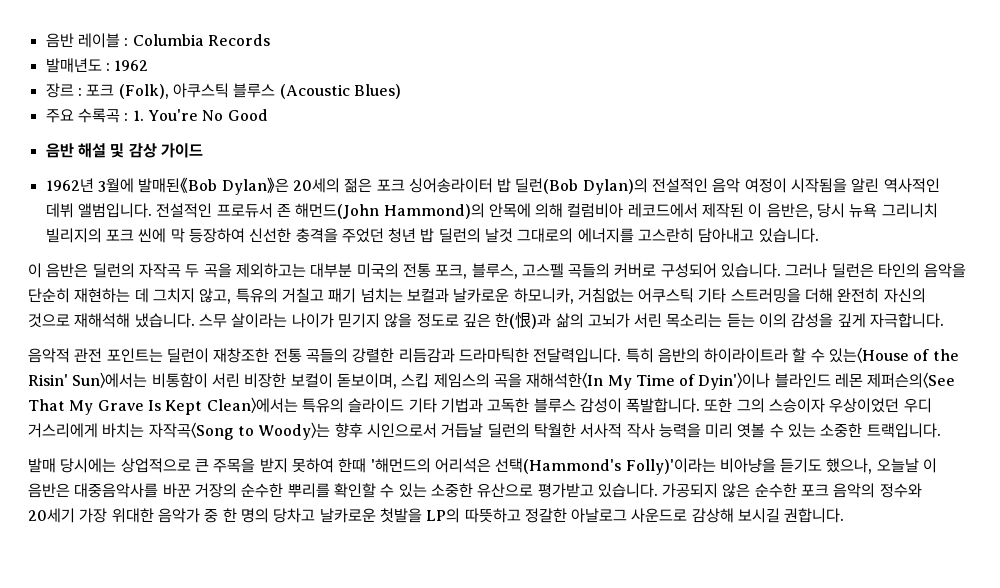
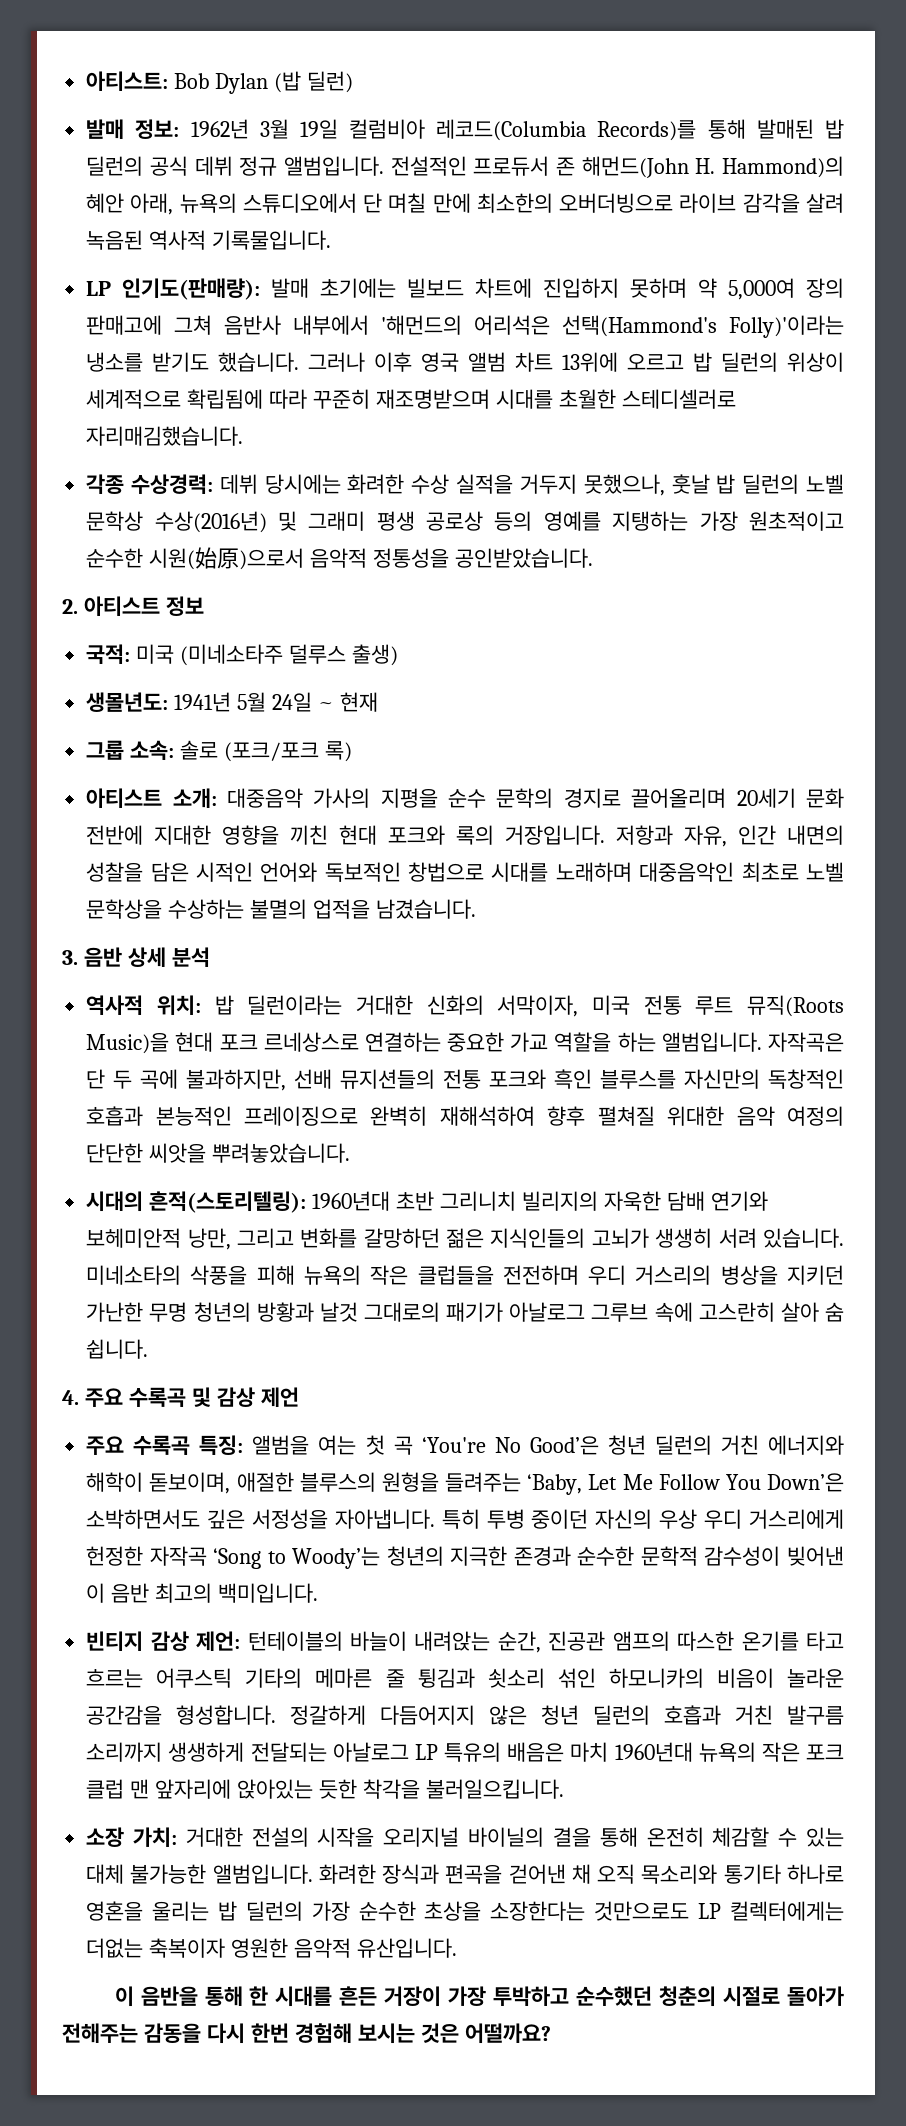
[45,33,270,48] [45,58,149,73] [45,83,401,99] [45,108,268,123] [45,143,203,158] [45,177,940,195] [45,203,74,218] 음반 레이블 : Columbia Records // 발매년도 : 1962 // 장르 : 포크 (Folk), 아쿠스틱 블루스 (Acoustic Blues) // 주요 수록곡 : 1. You're No Good // 음반 해설 및 감상 가이드 // 1962년 3월에 발매된《Bob Dylan》은 20세의 젊은 포크 싱어송라이터 밥 딜런(Bob Dylan)의 전설적인 음악 여정이 시작됨을 알린 역사적인 데뷔 -> [86,71,353,94] [86,119,844,141] [86,156,278,176] 아티스트: Bob Dylan (밥 딜런) // 발매 정보: 1962년 3월 19일 컬럼비아 레코드(Columbia Records)를 통해 발매된 밥 딜런의 공식 데뷔 정규
[383,203,938,219] [45,228,819,243] [28,263,967,279] [28,288,926,304] [28,312,945,329] [28,347,959,363] [28,372,956,390] [28,397,932,415] [28,422,941,440] [28,458,938,475] [28,483,922,498] [28,508,845,523] Hammond)의 안목에 의해 컬럼비아 레코드에서 제작된 이 음반은, 당시 뉴욕 그리니치 빌리지의 포크 씬에 막 등장하여 신선한 충격을 주었던 청년 밥 딜런의 날것 그대로의 에너지를 고스란히 담아내고 있습니다. // 이 음반은 딜런의 자작곡 두 곡을 제외하고는 대부분 미국의 전통 포크, 블루스, 고스펠 곡들의 커버로 구성되어 있습니다. 그러나 딜런은 타인의 음악을 단순히 재현하는 데 그치지 않고, 특유의 거칠고 패기 넘치는 보컬과 날카로운 하모니카, 거침없는 어쿠스틱 기타 스트러밍을 더해 완전히 자신의 것으로 재해석해 냈습니다. 스무 살이라는 나이가 믿기지 않을 정도로 깊은 한(恨)과 삶의 고뇌가 서린 목소리는 듣는 이의 감성을 깊게 자극합니다. // 음악적 관전 포인트는 딜런이 재창조한 전통 곡들의 강렬한 리듬감과 드라마틱한 전달력입니다. 특히 음반의 하이라이트라 할 수 있는〈House of the Risin' Sun〉에서는 비통함이 서린 비장한 보컬이 돋보이며, 스킵 제임스의 곡을 재해석한〈In My Time of Dyin'〉이나 블라인드 레몬 제퍼슨의〈See That My Grave Is Kept Clean〉에서는 특유의 슬라이드 기타 기법과 고독한 블루스 감성이 폭발합니다. 또한 그의 스승이자 우상이었던 우디 거스리에게 바치는 자작곡〈Song to Woody〉는 향후 시인으로서 거듭날 딜런의 탁월한 서사적 작사 능력을 미리 엿볼 수 있는 소중한 트랙입니다. // 발매 당시에는 상업적으로 큰 주목을 받지 못하여 한때 '해먼드의 어리석은 선택(Hammond's Folly)'이라는 비아냥을 듣기도 했으나, 오늘날 이 음반은 대중음악사를 바꾼 거장의 순수한 뿌리를 확인할 수 있는 소중한 유산으로 평가받고 있습니다. 가공되지 않은 순수한 포크 음악의 정수와 20세기 가장 위대한 음악가 중 한 명의 당차고 날카로운 첫발을 LP의 따뜻하고 정갈한 아날로그 사운드로 감상해 보시길 권합니다. -> [695,156,844,178] [86,193,844,215] [86,230,332,250] [86,278,845,300] [86,315,844,338] [86,352,845,372] [86,389,736,409] [86,426,244,446] [86,474,845,496] [86,511,844,533] [86,547,593,570] [62,596,204,616] [86,644,398,666] [86,692,378,712] [86,740,352,762] [86,788,844,808] [86,825,845,847] [86,862,844,882] [86,899,476,919] [62,947,210,967] [86,995,844,1017] [86,1032,844,1054] [86,1069,845,1091] [86,1106,844,1126] [86,1143,351,1163] [86,1191,768,1213] [86,1228,844,1250] [86,1265,844,1285] [86,1302,844,1322] [86,1339,149,1359] [62,1387,299,1407] [86,1435,845,1456] [86,1472,844,1495] [86,1509,844,1529] [86,1546,844,1569] [86,1583,319,1603] [86,1631,845,1653] [86,1668,845,1688] [86,1705,844,1725] [86,1742,844,1762] [86,1779,564,1799] [86,1827,845,1847] [86,1864,844,1884] [86,1901,844,1921] [86,1938,457,1958] [114,1986,845,2007] [62,2023,551,2044] H. Hammond)의 혜안 아래, 뉴욕의 스튜디오에서 단 며칠 만에 최소한의 오버더빙으로 라이브 감각을 살려 녹음된 역사적 기록물입니다. // LP 인기도(판매량): 발매 초기에는 빌보드 차트에 진입하지 못하며 약 5,000여 장의 판매고에 그쳐 음반사 내부에서 '해먼드의 어리석은 선택(Hammond's Folly)'이라는 냉소를 받기도 했습니다. 그러나 이후 영국 앨범 차트 13위에 오르고 밥 딜런의 위상이 세계적으로 확립됨에 따라 꾸준히 재조명받으며 시대를 초월한 스테디셀러로 자리매김했습니다. // 각종 수상경력: 데뷔 당시에는 화려한 수상 실적을 거두지 못했으나, 훗날 밥 딜런의 노벨 문학상 수상(2016년) 및 그래미 평생 공로상 등의 영예를 지탱하는 가장 원초적이고 순수한 시원(始原)으로서 음악적 정통성을 공인받았습니다. // 2. 아티스트 정보 // 국적: 미국 (미네소타주 덜루스 출생) // 생몰년도: 1941년 5월 24일 ~ 현재 // 그룹 소속: 솔로 (포크/포크 록) // 아티스트 소개: 대중음악 가사의 지평을 순수 문학의 경지로 끌어올리며 20세기 문화 전반에 지대한 영향을 끼친 현대 포크와 록의 거장입니다. 저항과 자유, 인간 내면의 성찰을 담은 시적인 언어와 독보적인 창법으로 시대를 노래하며 대중음악인 최초로 노벨 문학상을 수상하는 불멸의 업적을 남겼습니다. // 3. 음반 상세 분석 // 역사적 위치: 밥 딜런이라는 거대한 신화의 서막이자, 미국 전통 루트 뮤직(Roots Music)을 현대 포크 르네상스로 연결하는 중요한 가교 역할을 하는 앨범입니다. 자작곡은 단 두 곡에 불과하지만, 선배 뮤지션들의 전통 포크와 흑인 블루스를 자신만의 독창적인 호흡과 본능적인 프레이징으로 완벽히 재해석하여 향후 펼쳐질 위대한 음악 여정의 단단한 씨앗을 뿌려놓았습니다. // 시대의 흔적(스토리텔링): 1960년대 초반 그리니치 빌리지의 자욱한 담배 연기와 보헤미안적 낭만, 그리고 변화를 갈망하던 젊은 지식인들의 고뇌가 생생히 서려 있습니다. 미네소타의 삭풍을 피해 뉴욕의 작은 클럽들을 전전하며 우디 거스리의 병상을 지키던 가난한 무명 청년의 방황과 날것 그대로의 패기가 아날로그 그루브 속에 고스란히 살아 숨 쉽니다. // 4. 주요 수록곡 및 감상 제언 // 주요 수록곡 특징: 앨범을 여는 첫 곡 ‘You're No Good’은 청년 딜런의 거친 에너지와 해학이 돋보이며, 애절한 블루스의 원형을 들려주는 ‘Baby, Let Me Follow You Down’은 소박하면서도 깊은 서정성을 자아냅니다. 특히 투병 중이던 자신의 우상 우디 거스리에게 헌정한 자작곡 ‘Song to Woody’는 청년의 지극한 존경과 순수한 문학적 감수성이 빚어낸 이 음반 최고의 백미입니다. // 빈티지 감상 제언: 턴테이블의 바늘이 내려앉는 순간, 진공관 앰프의 따스한 온기를 타고 흐르는 어쿠스틱 기타의 메마른 줄 튕김과 쇳소리 섞인 하모니카의 비음이 놀라운 공간감을 형성합니다. 정갈하게 다듬어지지 않은 청년 딜런의 호흡과 거친 발구름 소리까지 생생하게 전달되는 아날로그 LP 특유의 배음은 마치 1960년대 뉴욕의 작은 포크 클럽 맨 앞자리에 앉아있는 듯한 착각을 불러일으킵니다. // 소장 가치: 거대한 전설의 시작을 오리지널 바이닐의 결을 통해 온전히 체감할 수 있는 대체 불가능한 앨범입니다. 화려한 장식과 편곡을 걷어낸 채 오직 목소리와 통기타 하나로 영혼을 울리는 밥 딜런의 가장 순수한 초상을 소장한다는 것만으로도 LP 컬렉터에게는 더없는 축복이자 영원한 음악적 유산입니다. // 이 음반을 통해 한 시대를 흔든 거장이 가장 투박하고 순수했던 청춘의 시절로 돌아가 전해주는 감동을 다시 한번 경험해 보시는 것은 어떨까요?

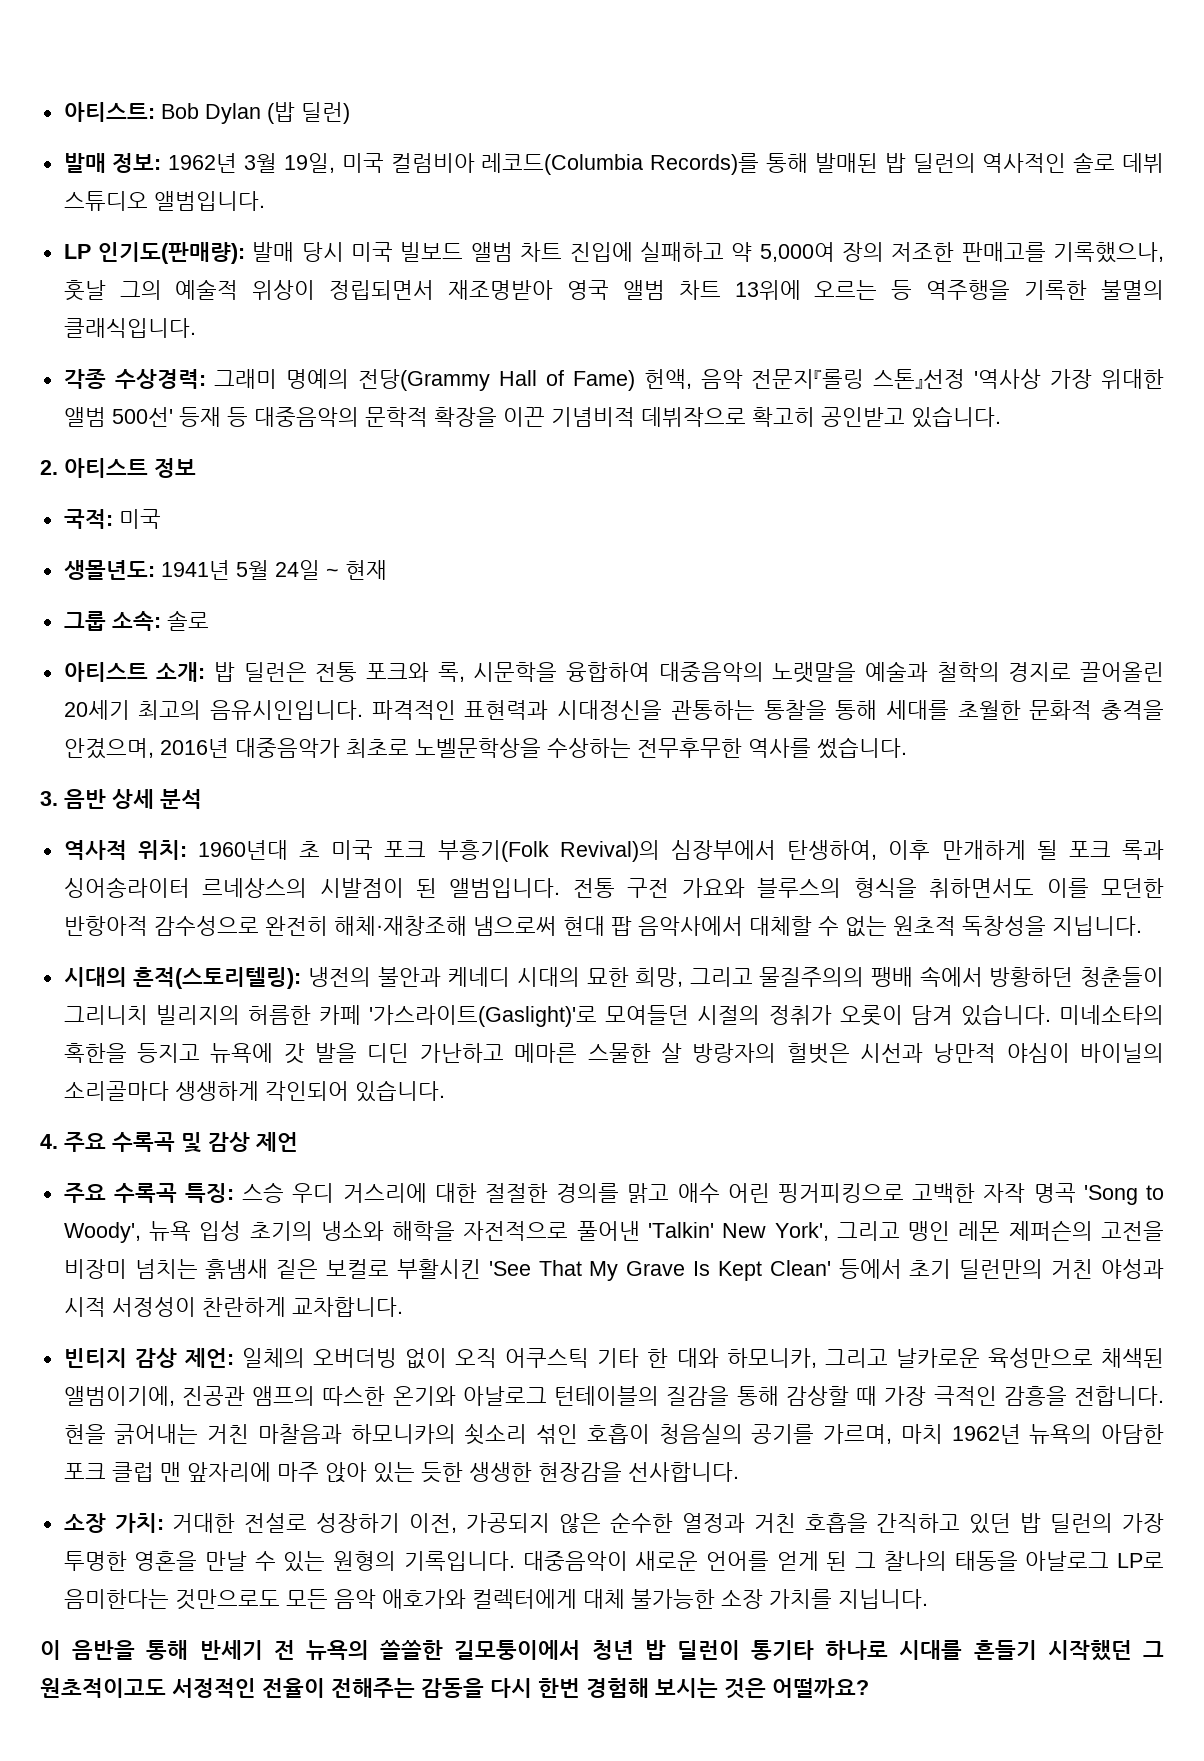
[299,119,338,139] 19일 -> [283,153,384,173] 19일, 미국
[149,156,844,178] [86,193,844,215] [86,230,332,250] [86,278,845,300] [86,315,844,338] [86,352,845,372] [86,389,736,409] [86,426,244,446] [86,474,845,496] [86,511,844,533] [86,547,593,570] 공식 데뷔 정규 앨범입니다. 전설적인 프로듀서 존 해먼드(John H. Hammond)의 혜안 아래, 뉴욕의 스튜디오에서 단 며칠 만에 최소한의 오버더빙으로 라이브 감각을 살려 녹음된 역사적 기록물입니다. // LP 인기도(판매량): 발매 초기에는 빌보드 차트에 진입하지 못하며 약 5,000여 장의 판매고에 그쳐 음반사 내부에서 '해먼드의 어리석은 선택(Hammond's Folly)'이라는 냉소를 받기도 했습니다. 그러나 이후 영국 앨범 차트 13위에 오르고 밥 딜런의 위상이 세계적으로 확립됨에 따라 꾸준히 재조명받으며 시대를 초월한 스테디셀러로 자리매김했습니다. // 각종 수상경력: 데뷔 당시에는 화려한 수상 실적을 거두지 못했으나, 훗날 밥 딜런의 노벨 문학상 수상(2016년) 및 그래미 평생 공로상 등의 영예를 지탱하는 가장 원초적이고 순수한 시원(始原)으로서 음악적 정통성을 공인받았습니다. -> [982,152,1164,173] [63,191,265,211] [63,242,1165,264] [63,279,1164,301] [63,318,196,338] [63,369,1164,391] [63,406,1001,428] 역사적인 솔로 데뷔 스튜디오 앨범입니다. // LP 인기도(판매량): 발매 당시 미국 빌보드 앨범 차트 진입에 실패하고 약 5,000여 장의 저조한 판매고를 기록했으나, 훗날 그의 예술적 위상이 정립되면서 재조명받아 영국 앨범 차트 13위에 오르는 등 역주행을 기록한 불멸의 클래식입니다. // 각종 수상경력: 그래미 명예의 전당(Grammy Hall of Fame) 헌액, 음악 전문지『롤링 스톤』선정 '역사상 가장 위대한 앨범 500선' 등재 등 대중음악의 문학적 확장을 이끈 기념비적 데뷔작으로 확고히 공인받고 있습니다.
[180,644,398,666] (미네소타주 덜루스 출생) -> (161, 519) none
[224,741,352,762] (포크/포크 록) -> (209, 620) none
[226,788,844,808] [86,825,845,847] [86,862,844,882] [86,899,476,919] 대중음악 가사의 지평을 순수 문학의 경지로 끌어올리며 20세기 문화 전반에 지대한 영향을 끼친 현대 포크와 록의 거장입니다. 저항과 자유, 인간 내면의 성찰을 담은 시적인 언어와 독보적인 창법으로 시대를 노래하며 대중음악인 최초로 노벨 문학상을 수상하는 불멸의 업적을 남겼습니다. -> [213,661,1164,683] [63,700,1164,720] [63,737,907,759] 밥 딜런은 전통 포크와 록, 시문학을 융합하여 대중음악의 노랫말을 예술과 철학의 경지로 끌어올린 20세기 최고의 음유시인입니다. 파격적인 표현력과 시대정신을 관통하는 통찰을 통해 세대를 초월한 문화적 충격을 안겼으며, 2016년 대중음악가 최초로 노벨문학상을 수상하는 전무후무한 역사를 썼습니다.
[214,995,844,1017] [86,1032,844,1054] [86,1069,845,1091] [86,1106,844,1126] [86,1143,351,1163] [86,1191,768,1213] [86,1228,844,1250] [86,1265,844,1285] [86,1302,844,1322] [86,1339,149,1359] 밥 딜런이라는 거대한 신화의 서막이자, 미국 전통 루트 뮤직(Roots Music)을 현대 포크 르네상스로 연결하는 중요한 가교 역할을 하는 앨범입니다. 자작곡은 단 두 곡에 불과하지만, 선배 뮤지션들의 전통 포크와 흑인 블루스를 자신만의 독창적인 호흡과 본능적인 프레이징으로 완벽히 재해석하여 향후 펼쳐질 위대한 음악 여정의 단단한 씨앗을 뿌려놓았습니다. // 시대의 흔적(스토리텔링): 1960년대 초반 그리니치 빌리지의 자욱한 담배 연기와 보헤미안적 낭만, 그리고 변화를 갈망하던 젊은 지식인들의 고뇌가 생생히 서려 있습니다. 미네소타의 삭풍을 피해 뉴욕의 작은 클럽들을 전전하며 우디 거스리의 병상을 지키던 가난한 무명 청년의 방황과 날것 그대로의 패기가 아날로그 그루브 속에 고스란히 살아 숨 쉽니다. -> [197,840,1164,862] [63,877,1164,898] [63,916,1142,937] [63,966,1164,989] [63,1004,1164,1027] [63,1043,1164,1064] [63,1080,445,1102] 1960년대 초 미국 포크 부흥기(Folk Revival)의 심장부에서 탄생하여, 이후 만개하게 될 포크 록과 싱어송라이터 르네상스의 시발점이 된 앨범입니다. 전통 구전 가요와 블루스의 형식을 취하면서도 이를 모던한 반항아적 감수성으로 완전히 해체·재창조해 냄으로써 현대 팝 음악사에서 대체할 수 없는 원초적 독창성을 지닙니다. // 시대의 흔적(스토리텔링): 냉전의 불안과 케네디 시대의 묘한 희망, 그리고 물질주의의 팽배 속에서 방황하던 청춘들이 그리니치 빌리지의 허름한 카페 '가스라이트(Gaslight)'로 모여들던 시절의 정취가 오롯이 담겨 있습니다. 미네소타의 혹한을 등지고 뉴욕에 갓 발을 디딘 가난하고 메마른 스물한 살 방랑자의 헐벗은 시선과 낭만적 야심이 바이닐의 소리골마다 생생하게 각인되어 있습니다.
[252,1435,845,1455] [86,1472,844,1495] [86,1509,844,1529] [86,1546,844,1569] [86,1583,319,1603] [86,1631,845,1653] [86,1668,845,1688] [86,1705,844,1725] [86,1742,844,1762] [86,1779,564,1799] [86,1827,845,1847] [86,1864,844,1884] [86,1901,844,1921] [86,1938,457,1958] [114,1986,845,2007] 앨범을 여는 첫 곡 ‘You're No Good’은 청년 딜런의 거친 에너지와 해학이 돋보이며, 애절한 블루스의 원형을 들려주는 ‘Baby, Let Me Follow You Down’은 소박하면서도 깊은 서정성을 자아냅니다. 특히 투병 중이던 자신의 우상 우디 거스리에게 헌정한 자작곡 ‘Song to Woody’는 청년의 지극한 존경과 순수한 문학적 감수성이 빚어낸 이 음반 최고의 백미입니다. // 빈티지 감상 제언: 턴테이블의 바늘이 내려앉는 순간, 진공관 앰프의 따스한 온기를 타고 흐르는 어쿠스틱 기타의 메마른 줄 튕김과 쇳소리 섞인 하모니카의 비음이 놀라운 공간감을 형성합니다. 정갈하게 다듬어지지 않은 청년 딜런의 호흡과 거친 발구름 소리까지 생생하게 전달되는 아날로그 LP 특유의 배음은 마치 1960년대 뉴욕의 작은 포크 클럽 맨 앞자리에 앉아있는 듯한 착각을 불러일으킵니다. // 소장 가치: 거대한 전설의 시작을 오리지널 바이닐의 결을 통해 온전히 체감할 수 있는 대체 불가능한 앨범입니다. 화려한 장식과 편곡을 걷어낸 채 오직 목소리와 통기타 하나로 영혼을 울리는 밥 딜런의 가장 순수한 초상을 소장한다는 것만으로도 LP 컬렉터에게는 더없는 축복이자 영원한 음악적 유산입니다. // 이 음반을 통해 한 시대를 흔든 거장이 가장 투박하고 순수했던 청춘의 시절로 돌아가 -> [242,1182,1165,1205] [63,1220,1164,1243] [63,1259,1164,1281] [63,1297,403,1317] [63,1348,1165,1369] [63,1386,1165,1406] [63,1424,1165,1445] [63,1462,739,1483] [63,1512,1164,1534] [63,1551,1164,1572] [63,1589,928,1610] [40,1639,1164,1661] [40,1678,325,1698] 스승 우디 거스리에 대한 절절한 경의를 맑고 애수 어린 핑거피킹으로 고백한 자작 명곡 'Song to Woody', 뉴욕 입성 초기의 냉소와 해학을 자전적으로 풀어낸 'Talkin' New York', 그리고 맹인 레몬 제퍼슨의 고전을 비장미 넘치는 흙냄새 짙은 보컬로 부활시킨 'See That My Grave Is Kept Clean' 등에서 초기 딜런만의 거친 야성과 시적 서정성이 찬란하게 교차합니다. // 빈티지 감상 제언: 일체의 오버더빙 없이 오직 어쿠스틱 기타 한 대와 하모니카, 그리고 날카로운 육성만으로 채색된 앨범이기에, 진공관 앰프의 따스한 온기와 아날로그 턴테이블의 질감을 통해 감상할 때 가장 극적인 감흥을 전합니다. 현을 긁어내는 거친 마찰음과 하모니카의 쇳소리 섞인 호흡이 청음실의 공기를 가르며, 마치 1962년 뉴욕의 아담한 포크 클럽 맨 앞자리에 마주 앉아 있는 듯한 생생한 현장감을 선사합니다. // 소장 가치: 거대한 전설로 성장하기 이전, 가공되지 않은 순수한 열정과 거친 호흡을 간직하고 있던 밥 딜런의 가장 투명한 영혼을 만날 수 있는 원형의 기록입니다. 대중음악이 새로운 언어를 얻게 된 그 찰나의 태동을 아날로그 LP로 음미한다는 것만으로도 모든 음악 애호가와 컬렉터에게 대체 불가능한 소장 가치를 지닙니다. // 이 음반을 통해 반세기 전 뉴욕의 쓸쓸한 길모퉁이에서 청년 밥 딜런이 통기타 하나로 시대를 흔들기 시작했던 그 원초적이고도 서정적인 전율이

